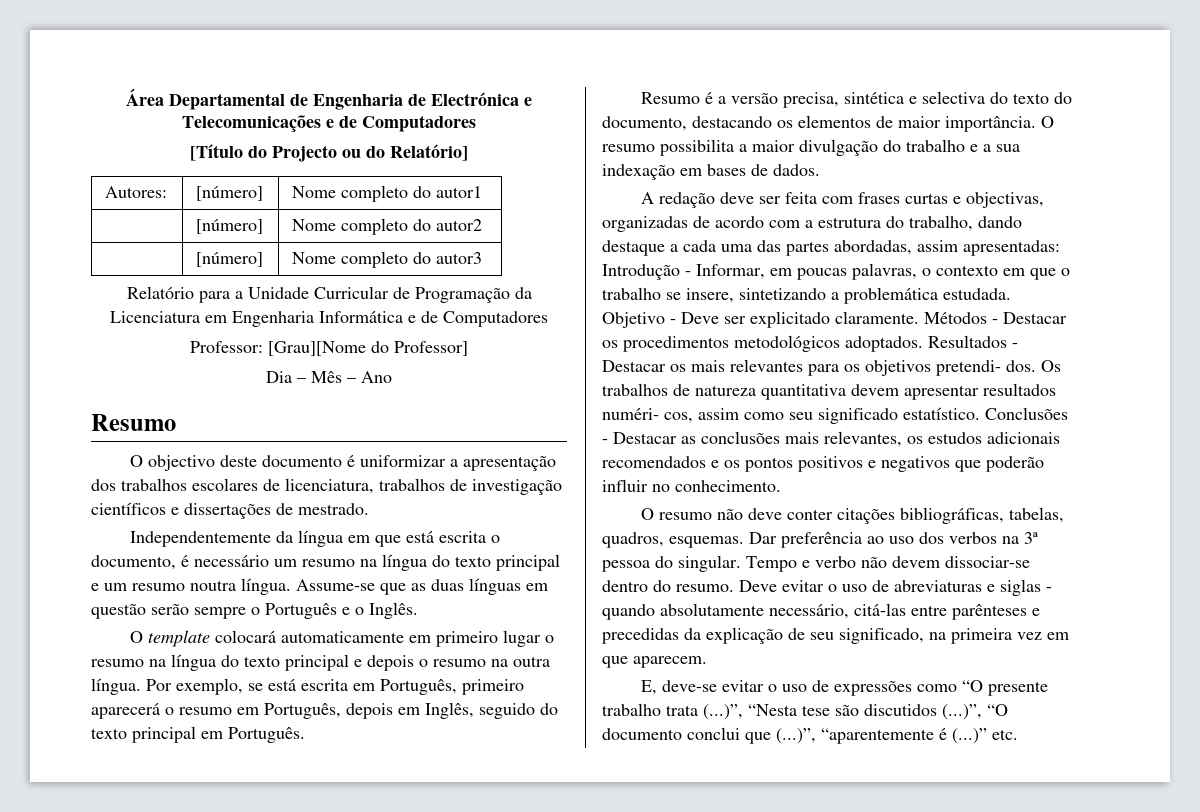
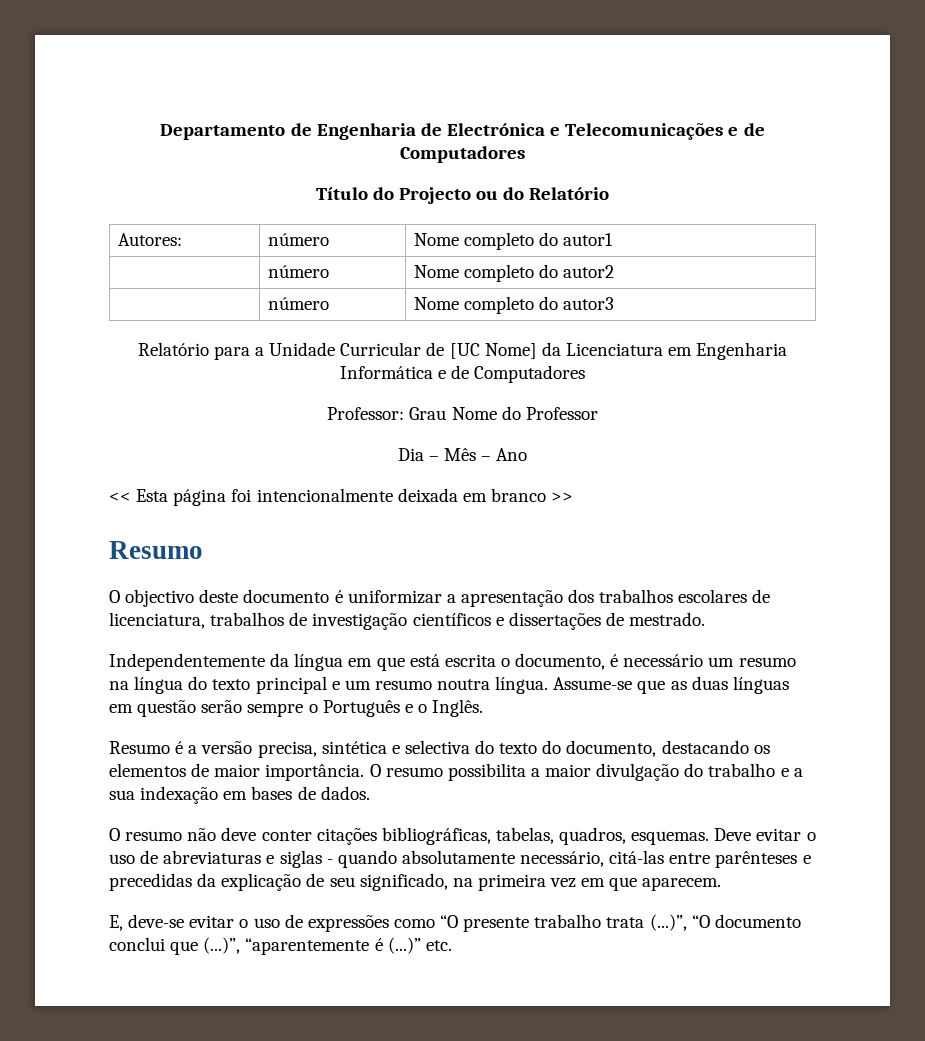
[126,88,285,110] Área Departamental -> [160,124,286,140] Departamento
[190,144,243,161] [Título -> [315,187,368,200] Título
[390,144,468,161] Relatório] -> [529,187,610,200] Relatório
[196,186,264,201] [número] -> [267,233,329,246] número
[196,219,264,234] [número] -> [267,265,329,278] número
[196,252,264,267] [número] -> [267,297,329,310] número
[414,287,510,303] Programação -> [449,343,537,359] [UC Nome]
[268,341,468,356] [Grau][Nome do Professor] -> [409,406,598,420] Grau Nome do Professor
(392, 377) none -> [109,488,574,506] // << Esta página foi intencionalmente deixada em branco >>
[129,630,554,647] [91,654,550,671] [91,678,524,695] [91,702,558,719] [91,726,305,743] // O template colocará automaticamente em primeiro lugar o resumo na língua do texto principal e depois o resumo na outra língua. Por exemplo, se está escrita em Português, primeiro aparecerá o resumo em Português, depois em Inglês, seguido do texto principal em Português. -> (484, 708) none
[640,192,1044,208] [602,215,1022,232] [602,240,1060,256] [602,263,1070,280] [602,287,1011,304] [602,311,1067,328] [602,335,1018,352] [602,359,1061,376] [602,383,1056,400] [602,407,1068,424] [602,431,1060,447] [602,456,1044,472] [602,479,781,492] // A redação deve ser feita com frases curtas e objectivas, organizadas de acordo com a estrutura do trabalho, dando destaque a cada uma das partes abordadas, assim apresentadas: Introdução - Informar, em poucas palavras, o contexto em que o trabalho se insere, sintetizando a problemática estudada. Objetivo - Deve ser explicitado claramente. Métodos - Destacar os procedimentos metodológicos adoptados. Resultados - Destacar os mais relevantes para os objetivos pretendi- dos. Os trabalhos de natureza quantitativa devem apresentar resultados numéri- cos, assim como seu significado estatístico. Conclusões - Destacar as conclusões mais relevantes, os estudos adicionais recomendados e os pontos positivos e negativos que poderão influir no conhecimento. -> (370, 793) none
[749,532,1038,548] [602,555,1030,572] [602,580,734,592] Dar preferência ao uso dos verbos na 3ª pessoa do singular. Tempo e verbo não devem dissociar-se dentro do resumo. -> (710, 838) none
[748,704,982,720] “Nesta tese são discutidos (...)”, -> (687, 922) none

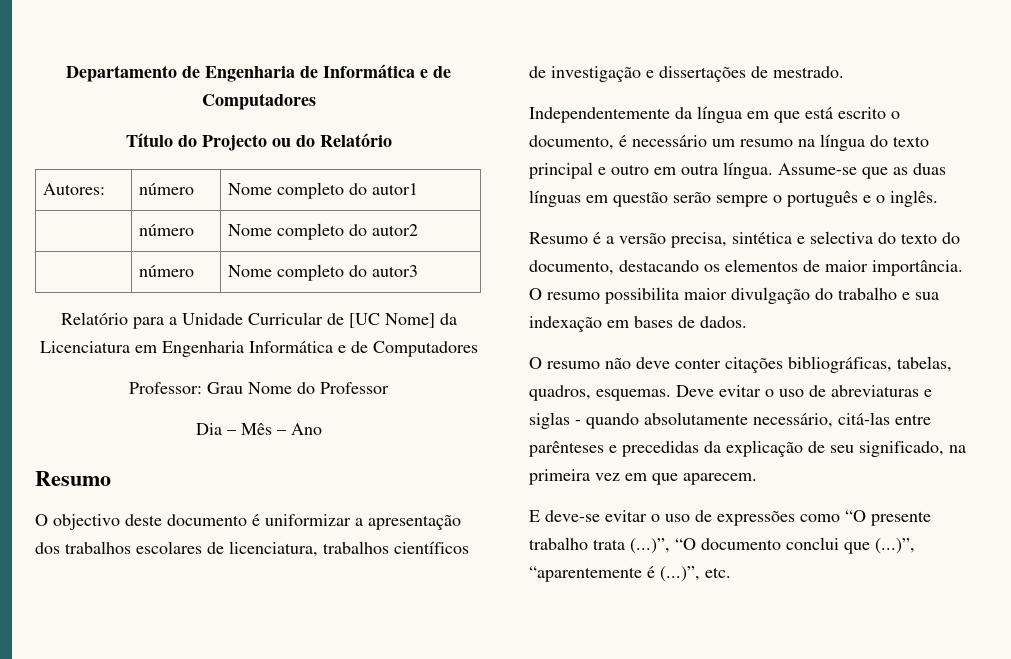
[447,123,724,140] Electrónica e Telecomunicações -> [323,64,415,78] Informática
[109,488,574,506] // << Esta página foi intencionalmente deixada em branco >> -> (322, 429) none
(285, 619) none -> [394,541,469,554] científicos
[412,613,491,626] científicos -> (641, 74) none
[444,654,496,667] escrita -> [838,107,886,119] escrito
[344,679,491,690] um resumo noutra -> [611,164,718,175] outro em outra
[322,700,400,717] Português -> [787,191,858,207] português
[432,699,484,717] Inglês. -> [890,190,938,207] inglês.
[530,768,540,777] a -> (679, 295) none
[793,768,803,777] a -> (910, 296) none
[109,915,123,931] E, -> [529,510,540,522] E
[387,937,421,954] (...)” -> [660,566,700,582] (...)”,

